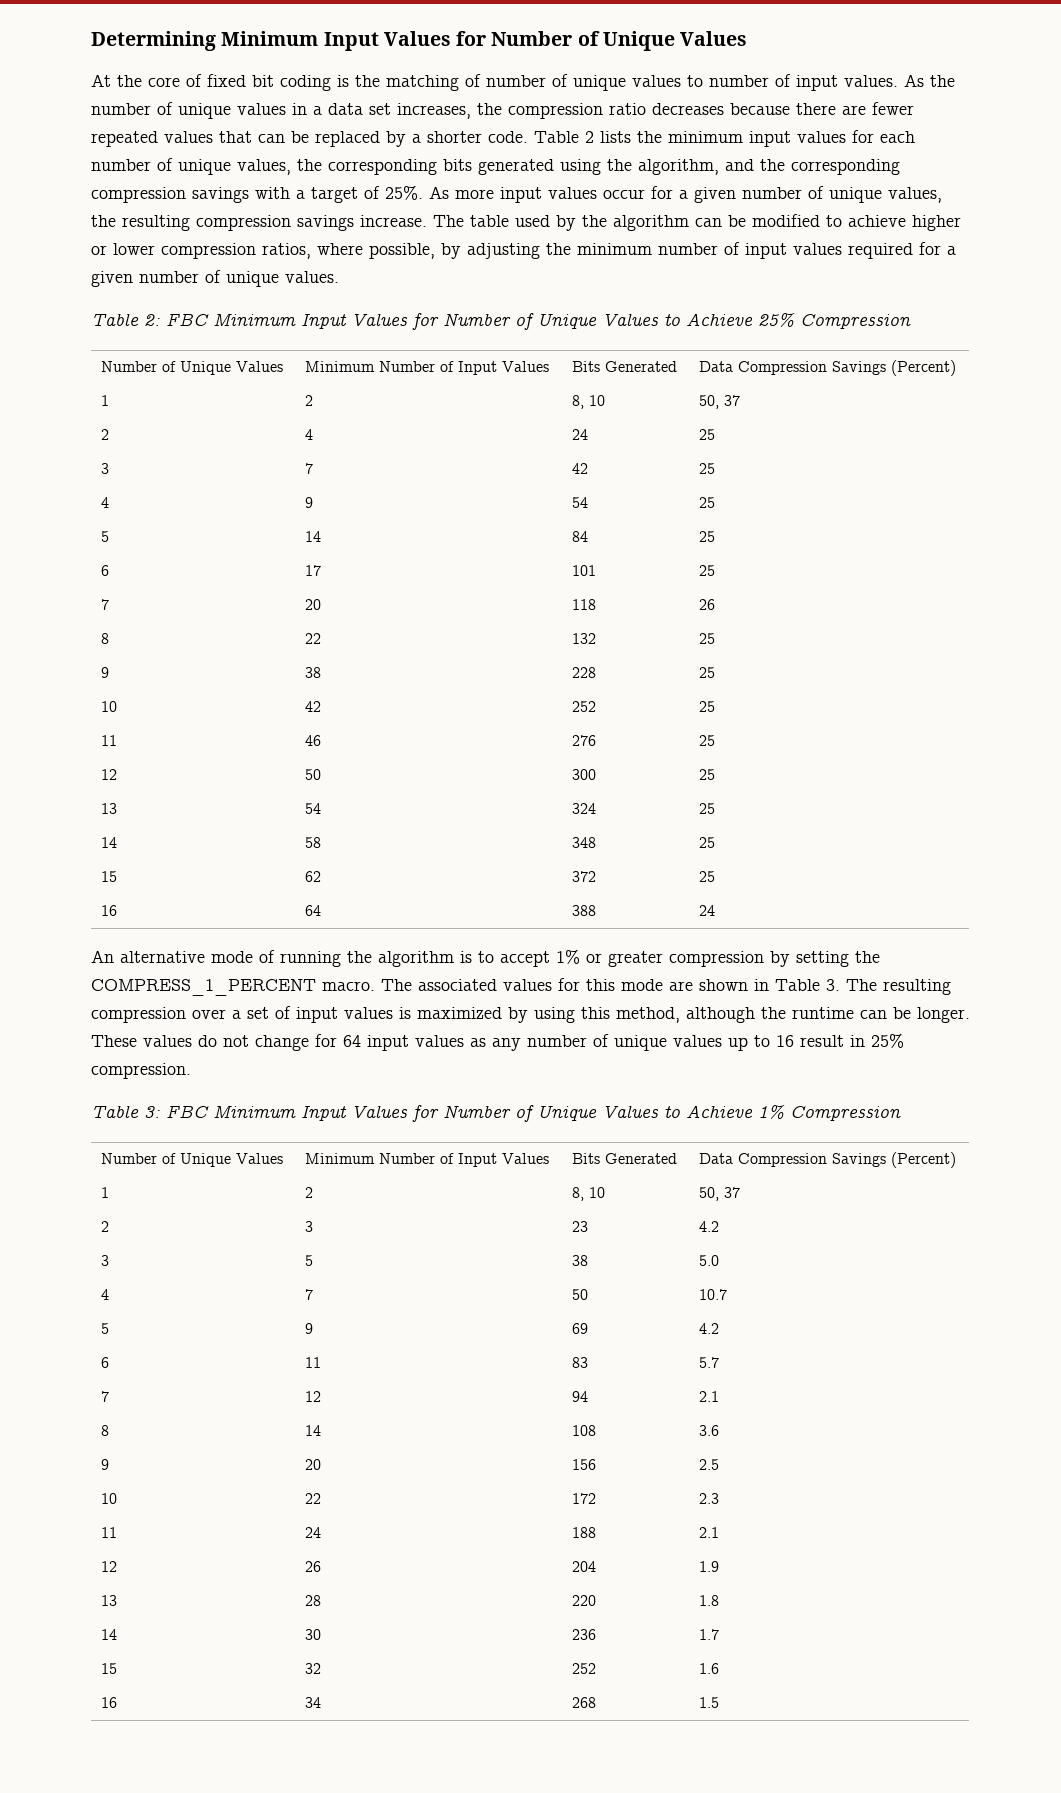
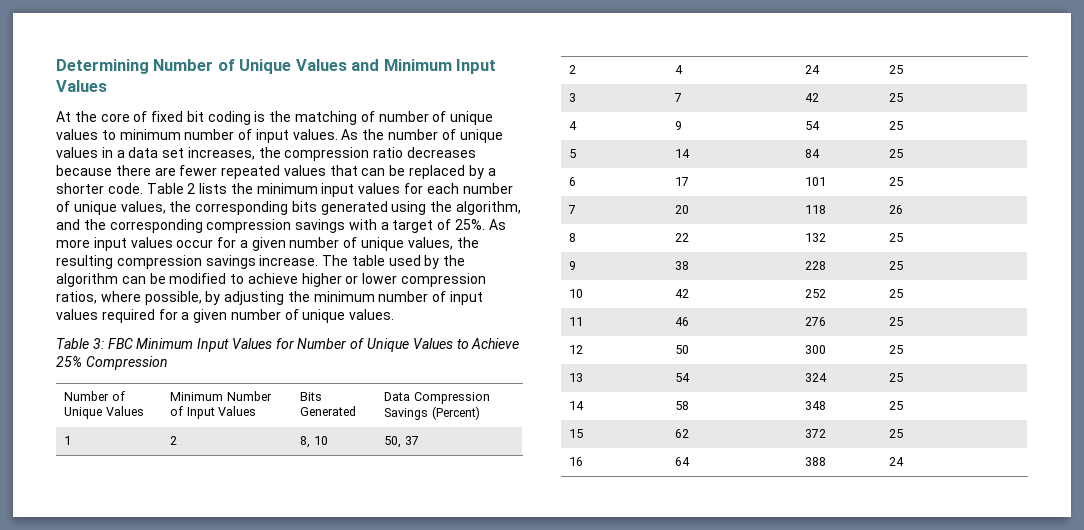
[221,31,748,51] Minimum Input Values for Number of Unique Values -> [153,59,497,74] [56,80,107,92] Number of Unique Values and Minimum Input Values
(703, 81) none -> [119,129,181,140] minimum
[144,314,160,326] 2: -> [92,338,104,349] 3:
[91,949,880,967] [91,978,951,996] [91,1006,970,1023] [91,1033,904,1051] [91,1063,191,1079] [91,1105,901,1122] [100,1153,283,1167] [304,1153,549,1167] [571,1153,677,1164] [698,1152,956,1168] [100,1187,109,1198] [304,1187,313,1198] [571,1187,605,1201] [698,1187,740,1201] [100,1221,109,1232] [304,1221,313,1232] [571,1221,588,1232] [698,1221,719,1232] [100,1255,109,1266] [304,1255,313,1266] [571,1255,588,1266] [698,1255,719,1266] [100,1289,109,1300] [304,1289,313,1300] [571,1289,588,1300] [698,1289,727,1300] [100,1323,109,1334] [304,1323,313,1334] [571,1323,588,1334] [698,1323,719,1334] [100,1357,109,1368] [304,1357,321,1368] [571,1357,588,1368] [698,1357,719,1368] [100,1391,109,1402] [304,1391,321,1402] [571,1391,588,1402] [698,1391,719,1402] [100,1425,109,1436] [304,1425,321,1436] [571,1425,596,1436] [698,1425,719,1436] [100,1459,109,1470] [304,1459,321,1470] [571,1459,596,1470] [698,1459,719,1470] [100,1493,117,1504] [304,1493,321,1504] [571,1493,596,1504] [698,1493,719,1504] [100,1527,117,1538] [304,1527,321,1538] [571,1527,596,1538] [698,1527,719,1538] [100,1561,117,1572] [304,1561,321,1572] [571,1561,596,1572] [698,1561,719,1572] [100,1595,117,1606] [304,1595,321,1606] [571,1595,596,1606] [698,1595,719,1606] [100,1629,117,1640] [304,1629,321,1640] [571,1629,596,1640] [698,1629,719,1640] [100,1663,117,1674] [304,1663,321,1674] [571,1663,596,1674] [698,1663,719,1674] [100,1697,117,1708] [304,1697,321,1708] [571,1697,596,1708] [698,1697,719,1708] // An alternative mode of running the algorithm is to accept 1% or greater compression by setting the COMPRESS_1_PERCENT macro. The associated values for this mode are shown in Table 3. The resulting compression over a set of input values is maximized by using this method, although the runtime can be longer. These values do not change for 64 input values as any number of unique values up to 16 result in 25% compression. // Table 3: FBC Minimum Input Values for Number of Unique Values to Achieve 1% Compression // Number of Unique Values | Minimum Number of Input Values | Bits Generated | Data Compression Savings (Percent) // 1 | 2 | 8, 10 | 50, 37 // 2 | 3 | 23 | 4.2 // 3 | 5 | 38 | 5.0 // 4 | 7 | 50 | 10.7 // 5 | 9 | 69 | 4.2 // 6 | 11 | 83 | 5.7 // 7 | 12 | 94 | 2.1 // 8 | 14 | 108 | 3.6 // 9 | 20 | 156 | 2.5 // 10 | 22 | 172 | 2.3 // 11 | 24 | 188 | 2.1 // 12 | 26 | 204 | 1.9 // 13 | 28 | 220 | 1.8 // 14 | 30 | 236 | 1.7 // 15 | 32 | 252 | 1.6 // 16 | 34 | 268 | 1.5 -> (905, 461) none

